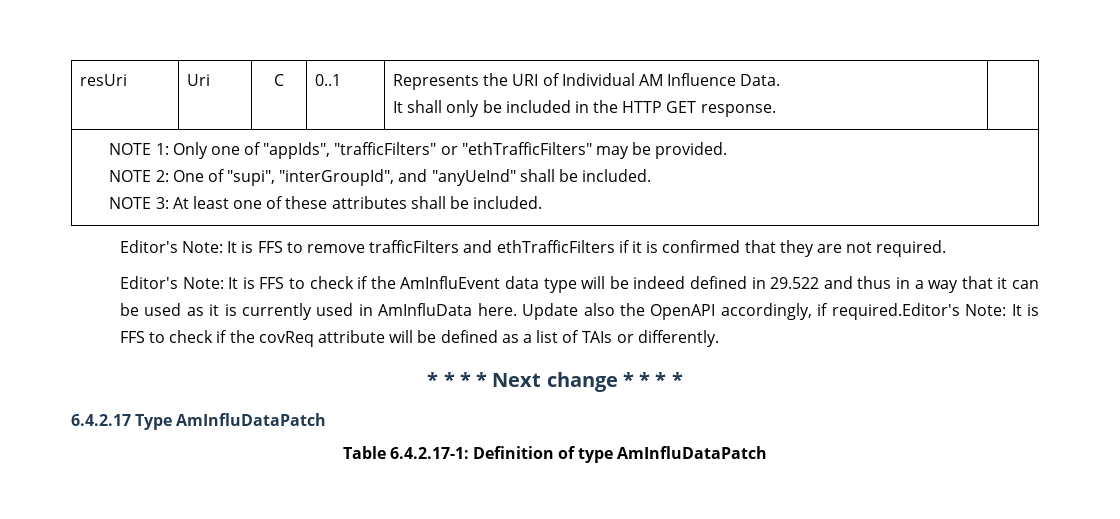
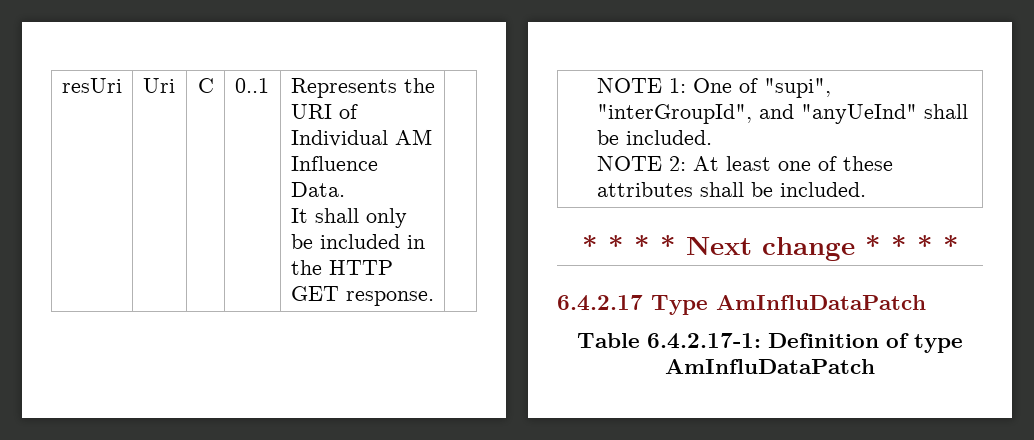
[172,142,728,159] [109,170,169,182] Only one of "appIds", "trafficFilters" or "ethTrafficFilters" may be provided. // NOTE 2: -> (687, 85) none
[155,197,169,209] 3: -> [669,156,687,171] 2:
[119,240,947,257] [119,276,1040,293] [119,303,1039,320] [119,330,719,347] // Editor's Note: It is FFS to remove trafficFilters and ethTrafficFilters if it is confirmed that they are not required. // Editor's Note: It is FFS to check if the AmInfluEvent data type will be indeed defined in 29.522 and thus in a way that it can be used as it is currently used in AmInfluData here. Update also the OpenAPI accordingly, if required.Editor's Note: It is FFS to check if the covReq attribute will be defined as a list of TAIs or differently. -> (867, 189) none

